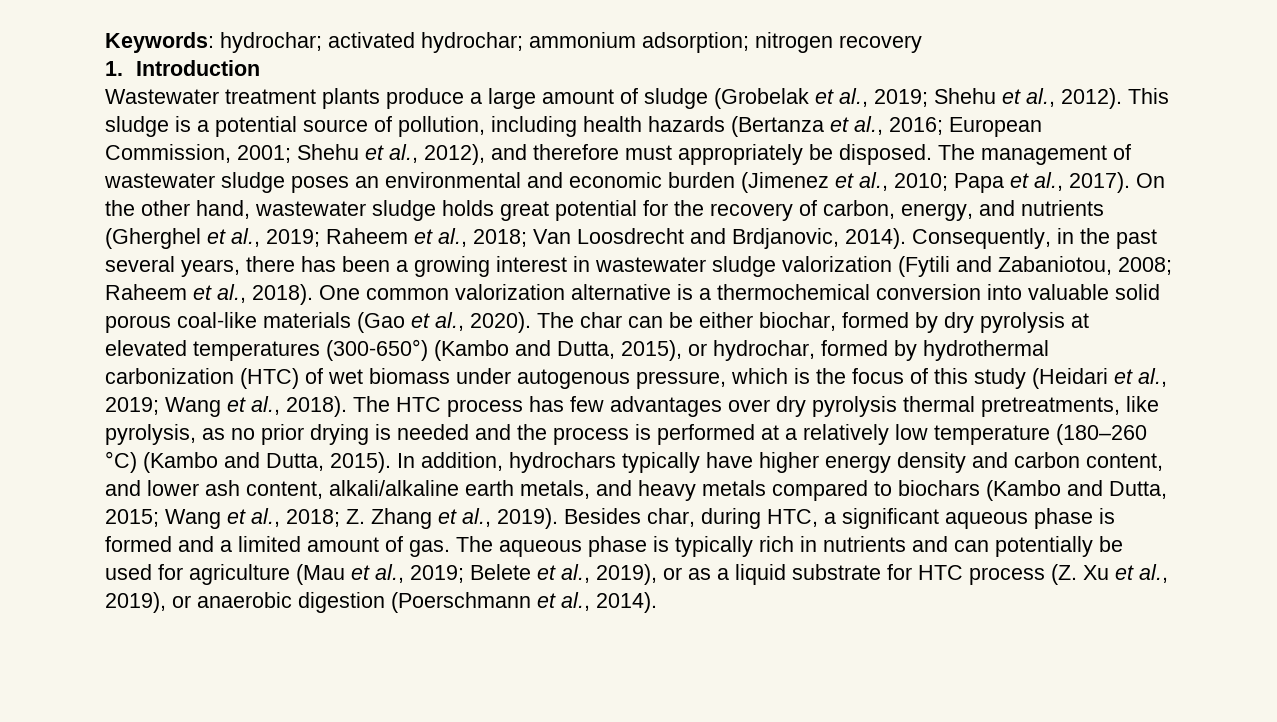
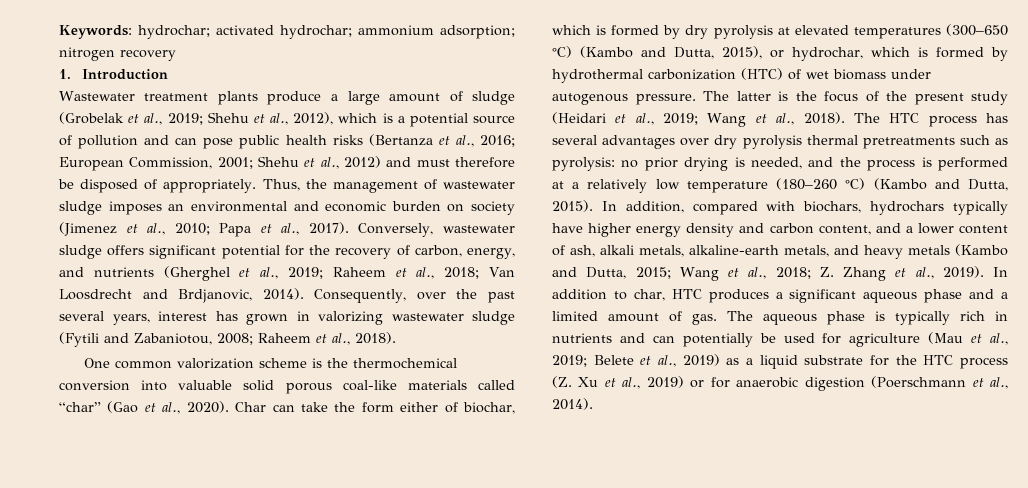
[1061,88,1169,109] [105,116,169,137] 2012). This sludge -> [293,112,378,125] 2012), which
[398,116,725,137] pollution, including health hazards -> [78,135,363,149] pollution and can pose public health risks
[424,144,975,165] 2012), and therefore must appropriately be disposed. The -> [344,156,515,168] [58,179,327,193] 2012) and must therefore be disposed of appropriately. Thus, the
[291,176,349,193] poses -> [108,201,162,215] imposes
(735, 180) none -> [447,201,515,215] on society
[1136,173,1165,188] [105,200,549,221] On the other hand, wastewater sludge holds great -> [358,223,515,237] [59,245,217,259] Conversely, wastewater sludge offers significant
[1057,228,1074,244] in -> [416,292,446,300] over
[246,256,892,277] there has been a growing interest in wastewater sludge valorization -> [158,311,515,325] interest has grown in valorizing wastewater sludge
(313, 294) none -> (396, 338) //
[571,284,711,300] alternative is a -> [258,358,348,368] scheme is the
(351, 320) none -> [478,380,515,390] [59,402,101,412] called “char”
[537,312,836,331] The char can be either biochar, -> [235,402,515,414] [552,25,607,35] Char can take the form either of biochar, which is
[326,339,428,361] (300-650°) -> [946,24,1008,36] [552,46,572,58] (300–650 °C)
(815, 350) none -> [871,47,928,57] which is
[636,368,788,389] pressure, which -> [635,91,771,105] pressure. The latter
[934,368,968,384] this -> [886,91,964,105] the present
[570,396,604,412] few -> [552,135,597,145] several
[981,396,1159,417] [105,424,225,445] pretreatments, like pyrolysis, as -> [862,135,1008,149] [552,157,615,171] pretreatments such as pyrolysis:
[397,424,469,440] needed -> [751,157,802,169] needed,
(503, 461) none -> [692,201,862,215] compared with biochars,
[147,480,514,499] lower ash content, alkali/alkaline earth -> [905,223,1009,234] [552,245,779,257] a lower content of ash, alkali metals, alkaline-earth
[772,480,980,501] compared to biochars -> (950, 250) none
[564,508,818,529] Besides char, during HTC, -> [992,267,1008,277] [552,289,769,303] In addition to char, HTC produces
[1099,508,1115,524] [105,536,172,552] is formed -> (963, 296) none
[596,564,682,585] 2019), or -> [682,354,720,366] 2019)
(912, 572) none -> [895,355,917,365] the
[105,592,191,613] 2019), or -> [646,376,730,388] 2019) or for

